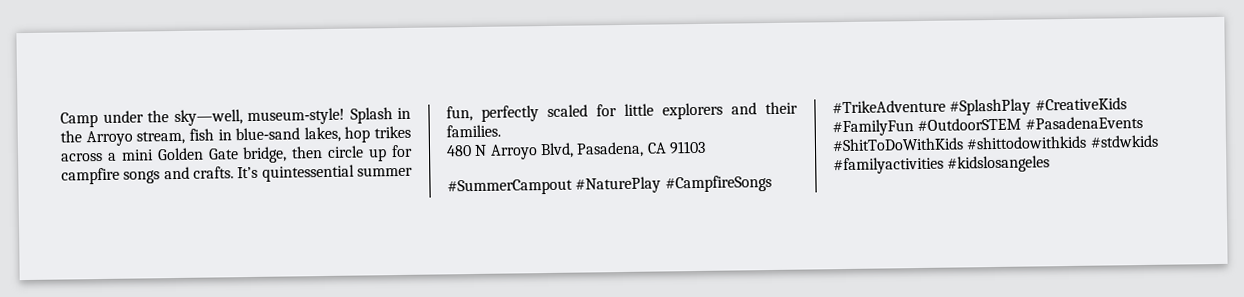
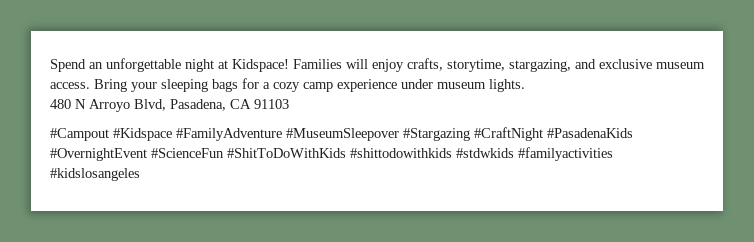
[60,107,411,128] [60,125,411,147] [61,144,414,164] [61,164,413,185] [446,101,798,122] [446,124,501,138] Camp under the sky—well, museum‑style! Splash in the Arroyo stream, fish in blue‑sand lakes, hop trikes across a mini Golden Gate bridge, then circle up for campfire songs and crafts. It’s quintessential summer fun, perfectly scaled for little explorers and their families. -> [50,58,705,72] [50,78,525,92] Spend an unforgettable night at Kidspace! Families will enjoy crafts, storytime, stargazing, and exclusive museum access. Bring your sleeping bags for a cozy camp experience under museum lights.
[447,174,772,196] [832,97,1127,116] [832,116,1143,137] #SummerCampout #NaturePlay #CampfireSongs #TrikeAdventure #SplashPlay #CreativeKids #FamilyFun #OutdoorSTEM #PasadenaEvents -> [50,127,633,141] [50,148,224,161] #Campout #Kidspace #FamilyAdventure #MuseumSleepover #Stargazing #CraftNight #PasadenaKids #OvernightEvent #ScienceFun

